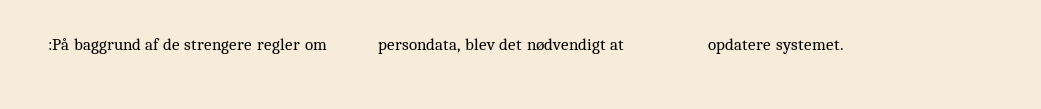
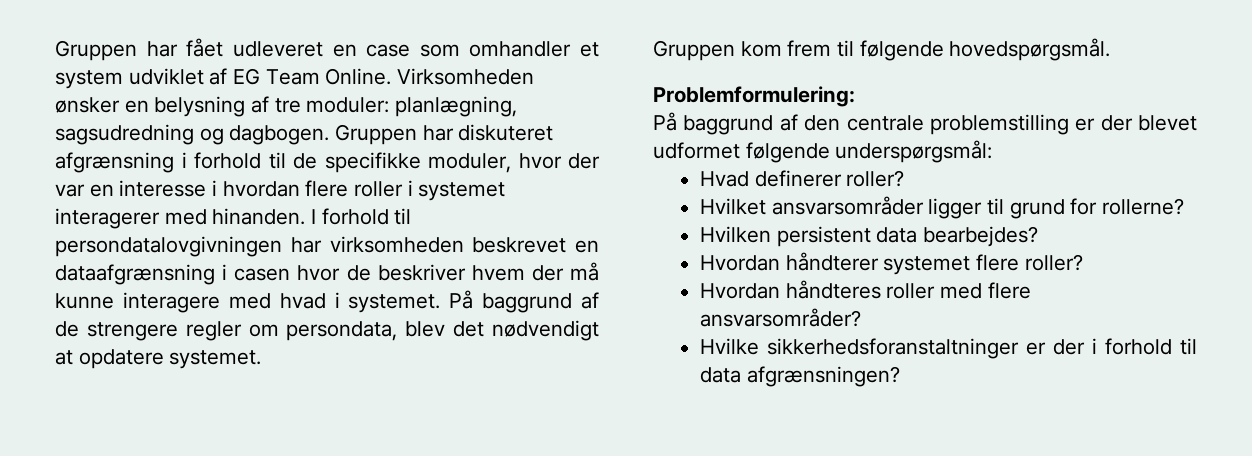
[48,38,69,50] :På -> [55,38,599,61] [55,68,535,89] [55,96,518,117] [55,124,554,145] [55,152,600,173] [55,180,506,201] [55,208,412,229] [55,236,599,257] [55,262,599,285] [55,290,474,313] Gruppen har fået udleveret en case som omhandler et system udviklet af EG Team Online. Virksomheden ønsker en belysning af tre moduler: planlægning, sagsudredning og dagbogen. Gruppen har diskuteret afgrænsning i forhold til de specifikke moduler, hvor der var en interesse i hvordan flere roller i systemet interagerer med hinanden. I forhold til persondatalovgivningen har virksomheden beskrevet en dataafgrænsning i casen hvor de beskriver hvem der må kunne interagere med hvad i systemet. På
(844, 47) none -> [653,38,1111,61] [653,86,855,107] [653,112,1197,135] [653,140,993,163] [700,170,905,187] [700,196,1185,219] [700,226,1039,247] [700,252,1083,275] [700,280,1031,299] [700,308,862,327] [700,338,1197,359] [700,366,900,387] // Gruppen kom frem til følgende hovedspørgsmål. // Problemformulering: // På baggrund af den centrale problemstilling er der blevet udformet følgende underspørgsmål: // Hvad definerer roller? // Hvilket ansvarsområder ligger til grund for rollerne? // Hvilken persistent data bearbejdes? // Hvordan håndterer systemet flere roller? // Hvordan håndteres roller med flere ansvarsområder? // Hvilke sikkerhedsforanstaltninger er der i forhold til data afgrænsningen?

